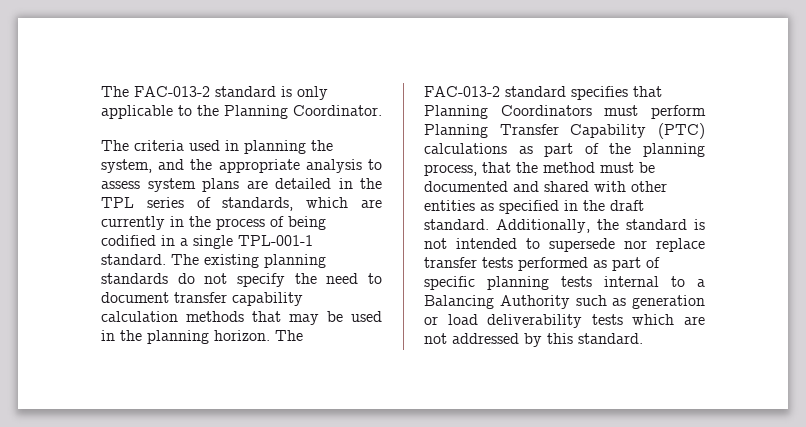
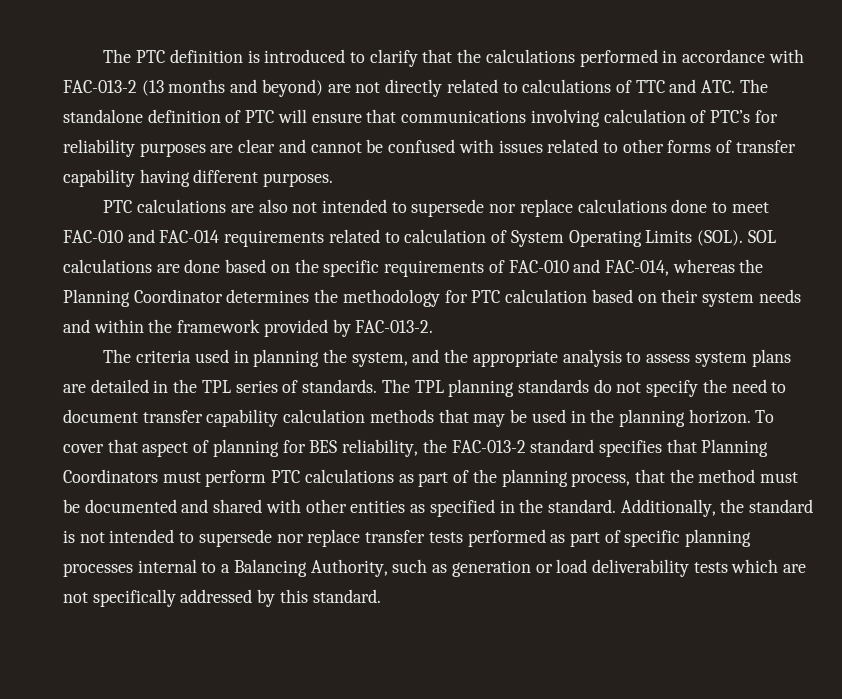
[101,86,328,100] [101,105,382,119] The FAC-013-2 standard is only applicable to the Planning Coordinator. -> [103,49,804,67] [63,79,768,97] [63,109,778,127] [63,139,796,157] [63,169,334,187] [103,199,769,217] [63,229,776,247] [63,259,764,277] [63,289,801,307] [63,319,434,337] The PTC definition is introduced to clarify that the calculations performed in accordance with FAC-013-2 (13 months and beyond) are not directly related to calculations of TTC and ATC. The standalone definition of PTC will ensure that communications involving calculation of PTC’s for reliability purposes are clear and cannot be confused with issues related to other forms of transfer capability having different purposes. // PTC calculations are also not intended to supersede nor replace calculations done to meet FAC-010 and FAC-014 requirements related to calculation of System Operating Limits (SOL). SOL calculations are done based on the specific requirements of FAC-010 and FAC-014, whereas the Planning Coordinator determines the methodology for PTC calculation based on their system needs and within the framework provided by FAC-013-2.
[222,197,382,211] [101,216,326,230] [101,235,313,249] [101,254,259,268] standards, which are currently in the process of being codified in a single TPL-001-1 standard. The existing -> [302,379,444,393] standards. The TPL
[275,330,303,341] The -> [755,410,775,423] [63,439,447,457] To cover that aspect of planning for BES reliability, the
[424,123,705,139] Planning Transfer Capability (PTC) -> [271,470,301,483] PTC
[610,200,644,211] draft -> (544, 506) none
[561,276,592,287] tests -> [63,563,133,577] processes
[499,295,570,309] Authority -> [310,559,388,577] Authority,
(447, 338) none -> [92,589,176,607] specifically

